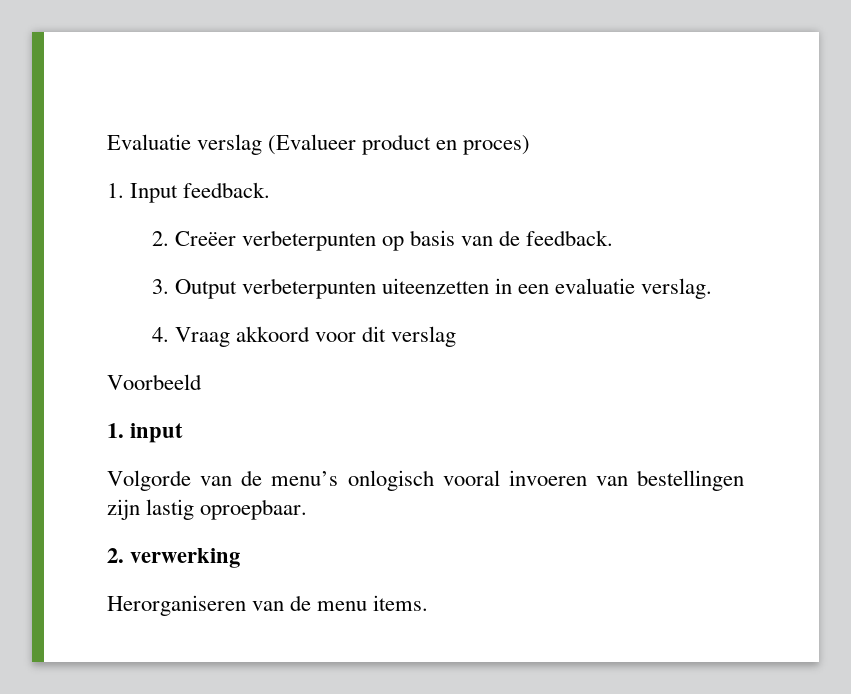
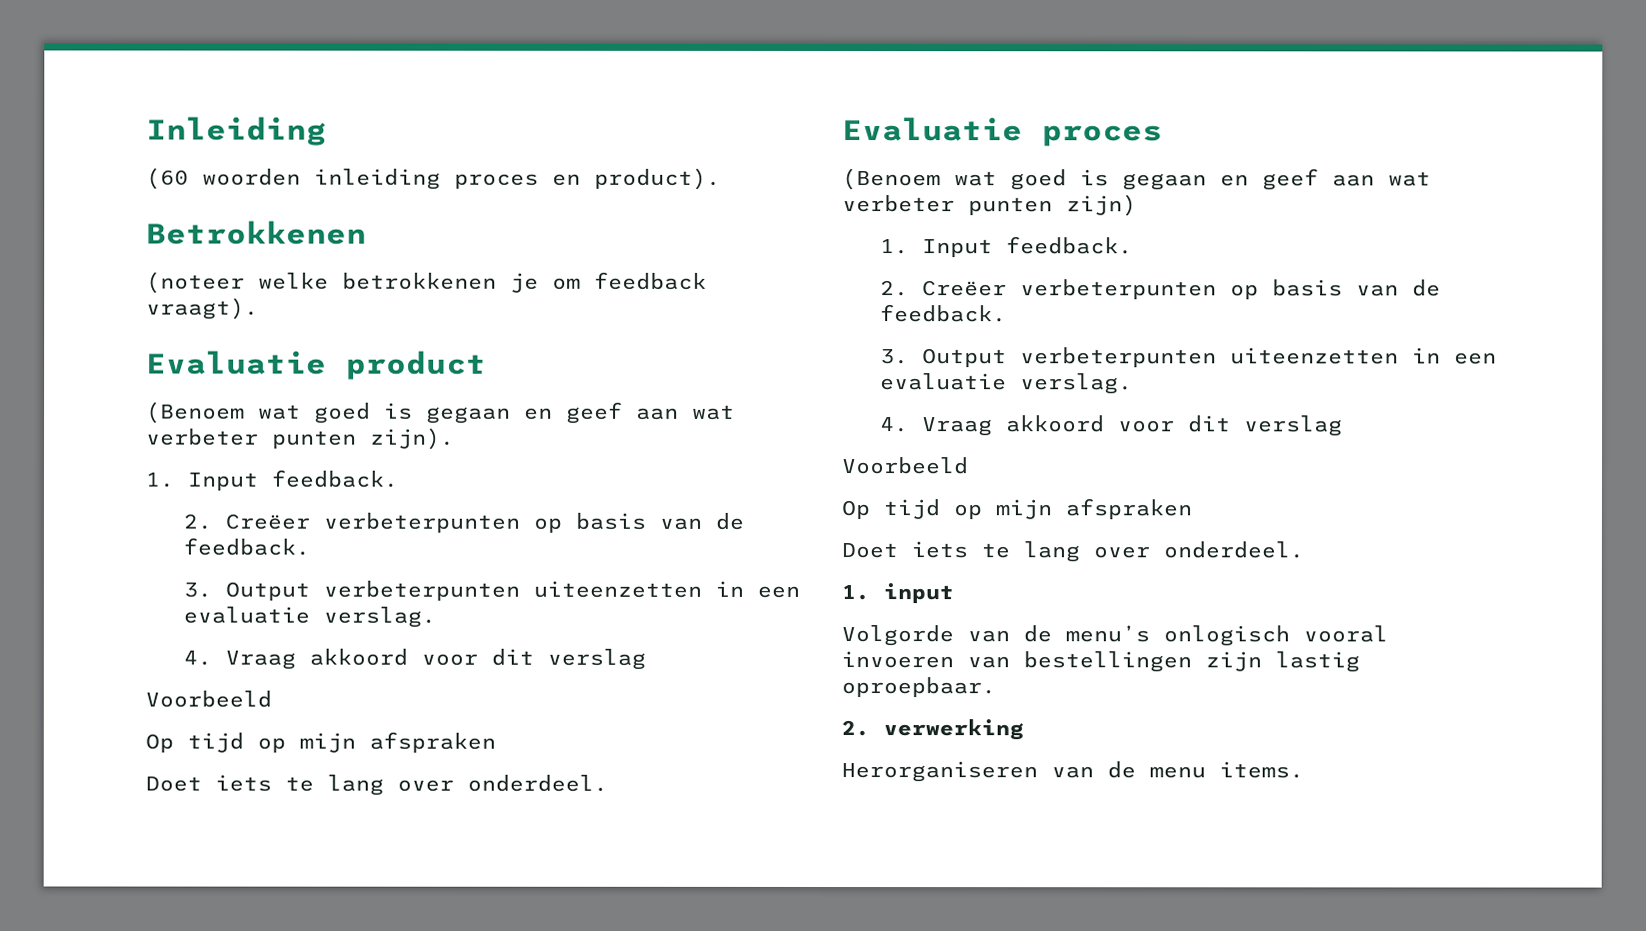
[107,134,531,155] Evaluatie verslag (Evalueer product en proces) -> [146,116,327,146] [146,167,721,190] [146,220,367,245] [146,271,707,294] [146,297,259,320] [146,350,487,380] [146,401,735,424] [146,427,455,450] Inleiding // (60 woorden inleiding proces en product). // Betrokkenen // (noteer welke betrokkenen je om feedback vraagt). // Evaluatie product // (Benoem wat goed is gegaan en geef aan wat verbeter punten zijn).
(202, 382) none -> [145,731,496,753] [145,774,608,796] [842,117,1163,147] [842,168,1431,191] [842,194,1137,217] [880,236,1134,258] [880,279,1442,300] [880,304,1008,323] [880,347,1498,368] [880,373,1134,395] [880,415,1344,437] [841,457,969,475] [841,498,1192,520] [841,541,1304,563] // Op tijd op mijn afspraken // Doet iets te lang over onderdeel. // Evaluatie proces // (Benoem wat goed is gegaan en geef aan wat verbeter punten zijn) // 1. Input feedback. // 2. Creëer verbeterpunten op basis van de feedback. // 3. Output verbeterpunten uiteenzetten in een evaluatie verslag. // 4. Vraag akkoord voor dit verslag // Voorbeeld // Op tijd op mijn afspraken // Doet iets te lang over onderdeel.

